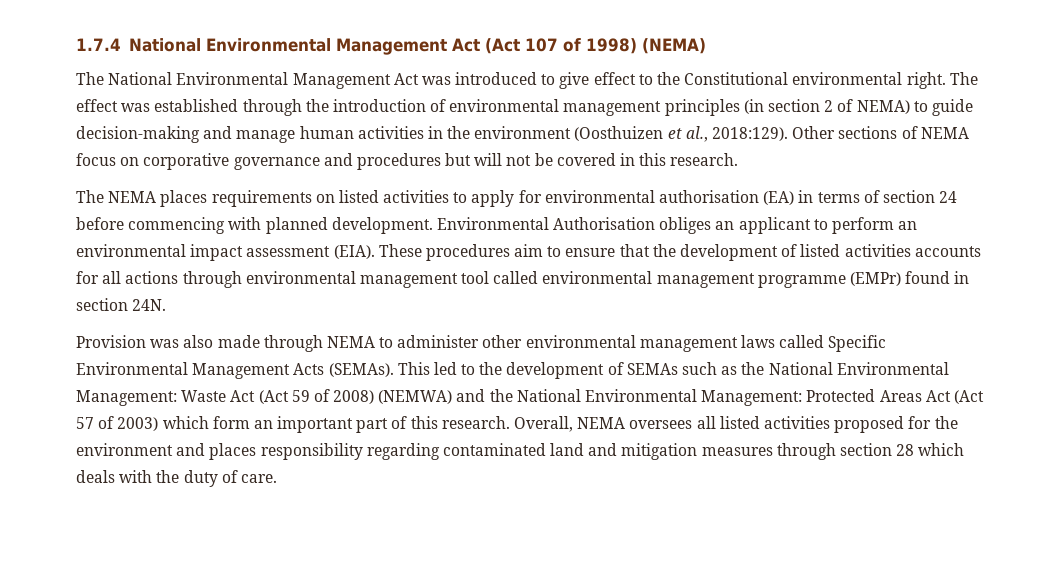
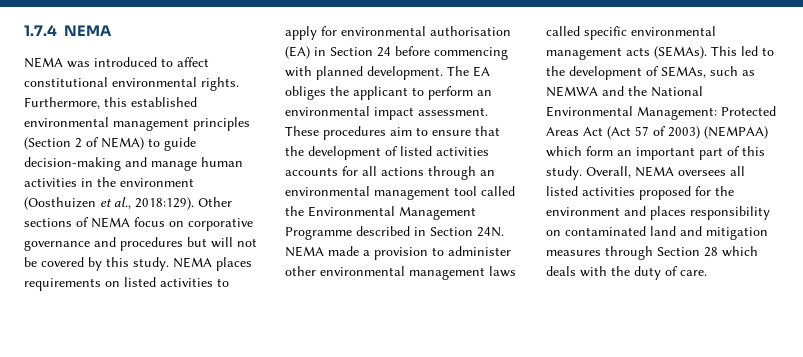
[128,38,706,55] [76,72,978,89] [76,99,447,116] National Environmental Management Act (Act 107 of 1998) (NEMA) // The National Environmental Management Act was introduced to give effect to the Constitutional environmental right. The effect was established through the introduction of -> [64,25,112,36] [24,57,209,68] [24,77,239,91] [24,97,197,109] NEMA // NEMA was introduced to affect constitutional environmental rights. Furthermore, this established
[743,99,821,114] (in section -> [24,137,71,150] (Section
[620,153,739,166] [76,190,104,203] in this research. // The -> [88,257,169,271] by this study.
[817,190,935,203] terms of section -> [330,47,373,56] Section
[436,217,735,234] Environmental Authorisation obliges an -> [447,66,490,77] [285,86,349,100] The EA obliges the
[246,245,375,259] assessment (EIA). -> [418,107,488,116] assessment.
(242, 279) none -> [480,170,495,176] an
[542,271,970,288] [76,298,167,311] [76,335,375,352] environmental management programme (EMPr) found in section 24N. // Provision was also made through NEMA -> [285,206,476,220] [285,226,504,240] [285,246,428,260] the Environmental Management Programme described in Section 24N. NEMA made a provision
[828,335,887,352] [76,362,325,379] Specific Environmental Management Acts -> [584,26,716,40] [546,47,650,60] specific environmental management acts
[626,363,678,375] SEMAs -> [661,66,706,78] SEMAs,
[741,362,949,375] [76,389,453,406] the National Environmental Management: Waste Act (Act 59 of 2008) (NEMWA) -> [546,86,598,97] NEMWA
(159, 424) none -> [704,126,768,139] (NEMPAA)
[441,416,510,429] research. -> [546,166,582,180] study.
[366,443,440,460] regarding -> [546,230,561,236] on
[840,443,893,456] section -> [657,247,700,256] Section

